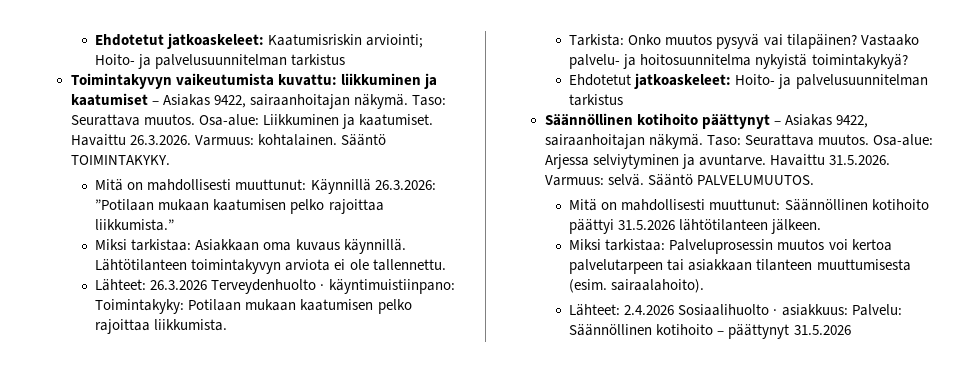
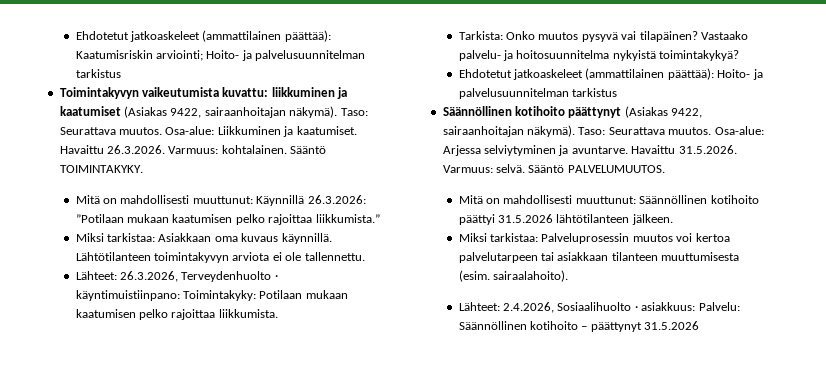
[95,33,265,49] Ehdotetut jatkoaskeleet: -> [75,30,331,42] Ehdotetut jatkoaskeleet (ammattilainen päättää):
[151,94,409,109] – Asiakas 9422, sairaanhoitajan näkymä. -> [124,106,338,118] (Asiakas 9422, sairaanhoitajan näkymä).
[150,280,208,290] 26.3.2026 -> [120,271,179,282] 26.3.2026,
[634,73,732,89] jatkoaskeleet: -> [513,68,714,80] jatkoaskeleet (ammattilainen päättää):
[774,114,869,128] [544,134,703,149] – Asiakas 9422, sairaanhoitajan näkymä. -> [624,106,703,118] [442,125,576,137] (Asiakas 9422, sairaanhoitajan näkymä).
[624,305,675,315] 2.4.2026 -> [503,302,555,313] 2.4.2026,

